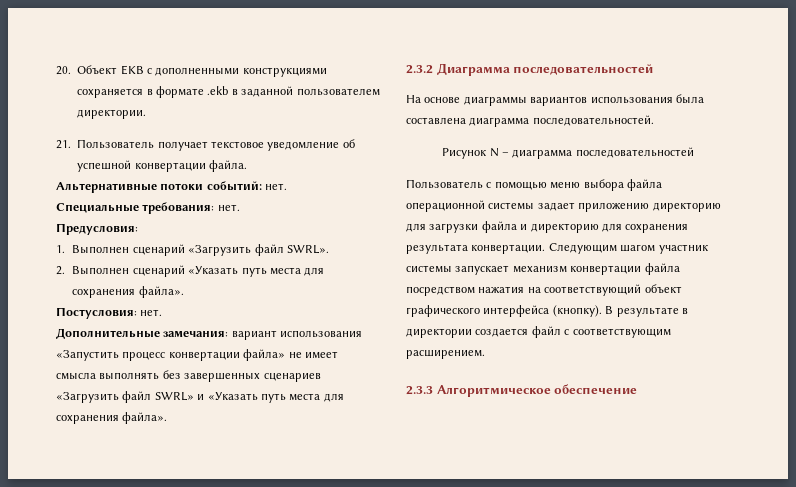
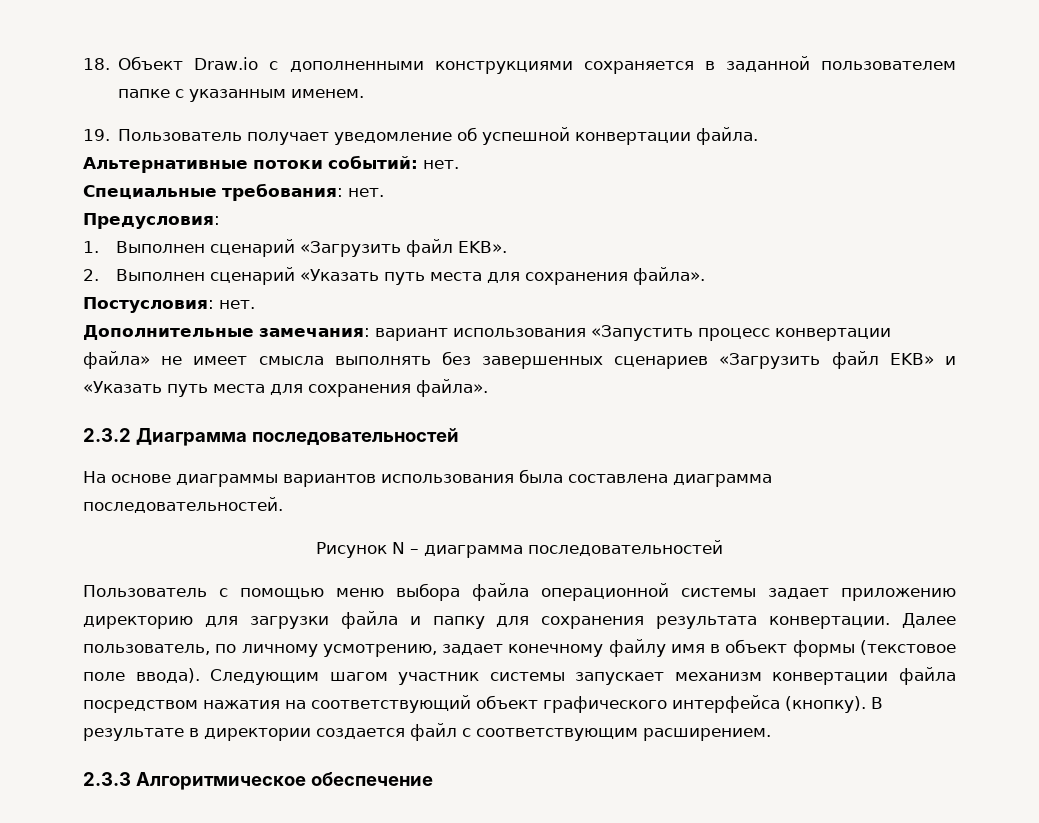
[56,65,144,75] 20. Объект EKB -> [83,56,259,70] 18. Объект Draw.io
[156,86,380,98] [77,109,147,119] [56,140,71,149] формате .ekb в заданной пользователем директории. // 21. -> [725,56,956,72] [118,89,365,102] [83,129,110,141] заданной пользователем папке с указанным именем. // 19.
[211,141,264,149] текстовое -> (330, 138) none
[286,245,329,254] SWRL». -> [457,241,507,253] EKB».
[154,392,194,401] SWRL» -> [889,353,934,365] EKB»
[530,223,599,233] директорию -> [432,616,485,629] папку
(546, 249) none -> [901,613,956,628] [83,639,956,657] [83,668,200,683] Далее пользователь, по личному усмотрению, задает конечному файлу имя в объект формы (текстовое поле ввода).

